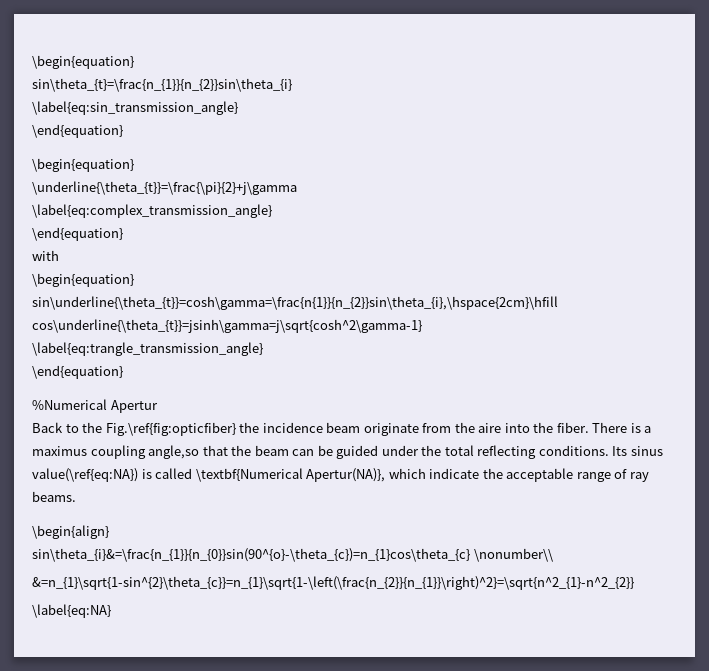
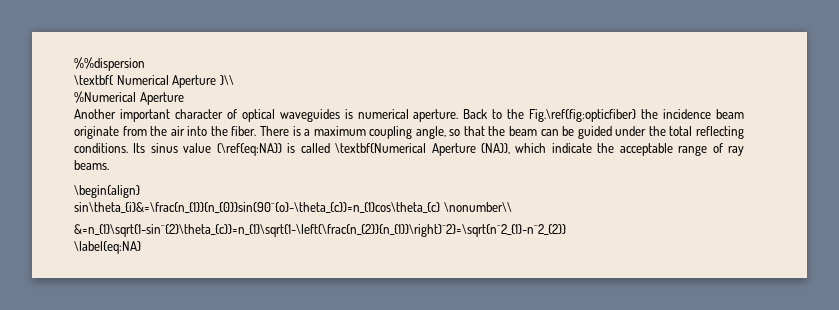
[32,55,134,69] [32,78,292,92] [32,101,238,115] [32,124,123,138] [32,158,134,172] [32,181,297,195] [32,204,272,218] [32,227,123,241] [32,250,59,261] [32,273,134,287] [32,296,558,310] [32,319,422,333] [32,342,263,356] [32,365,123,379] [32,399,158,413] \begin{equation} // sin\theta_{t}=\frac{n_{1}}{n_{2}}sin\theta_{i} // \label{eq:sin_transmission_angle} // \end{equation} // \begin{equation} // \underline{\theta_{t}}=\frac{\pi}{2}+j\gamma // \label{eq:complex_transmission_angle} // \end{equation} // with // \begin{equation} // sin\underline{\theta_{t}}=cosh\gamma=\frac{n{1}}{n_{2}}sin\theta_{i},\hspace{2cm}\hfill cos\underline{\theta_{t}}=jsinh\gamma=j\sqrt{cosh^2\gamma-1} // \label{eq:trangle_transmission_angle} // \end{equation} // %Numerical Apertur // -> [74,57,145,71] [74,75,234,88] [74,91,184,105] [74,109,459,122] %%dispersion // \textbf{ Numerical Aperture }\\ // %Numerical Aperture // Another important character of optical waveguides is numerical aperture.
[478,423,502,433] aire -> [170,126,185,136] air
[32,445,200,459] maximus coupling angle,so -> [313,126,461,139] maximum coupling angle, so
[32,468,138,482] value(\ref{eq:NA}) -> [183,143,282,156] value (\ref{eq:NA})
[306,468,386,482] Apertur(NA)}, -> [431,143,510,156] Aperture (NA)},

